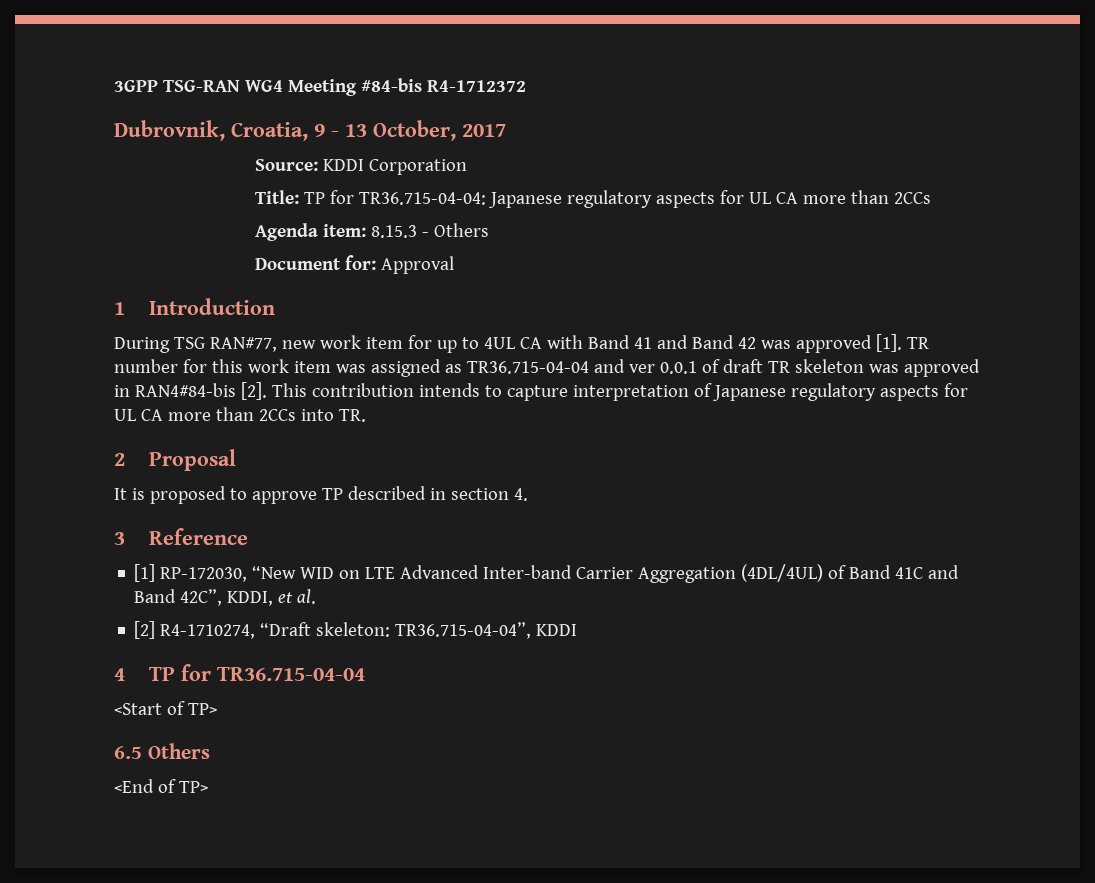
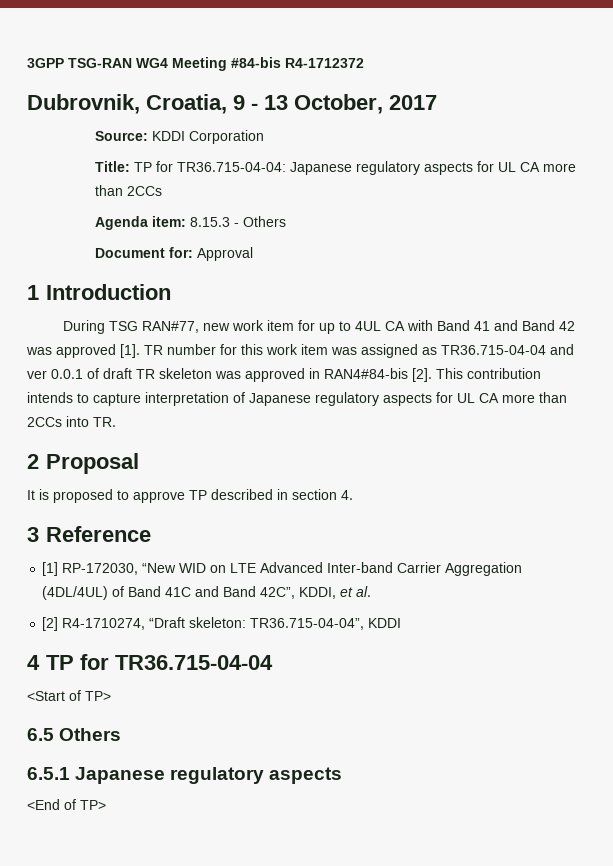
(210, 751) none -> [27,767,343,784] // 6.5.1 Japanese regulatory aspects

